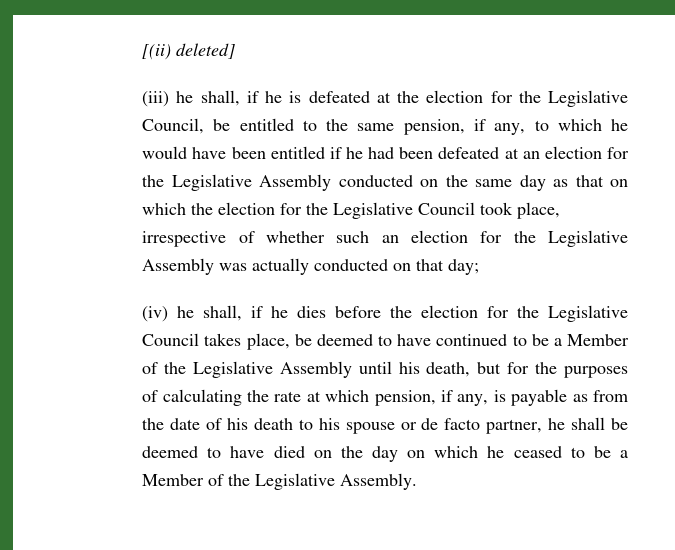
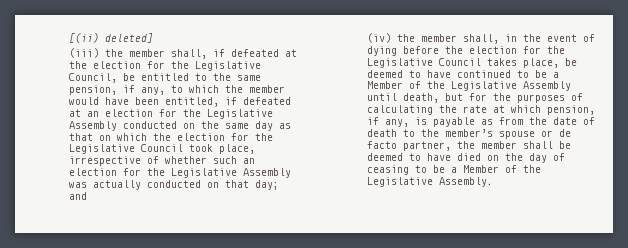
[176,90,302,106] he shall, if he is -> [105,49,226,59] the member shall, if
[610,119,628,131] he -> [225,85,286,93] the member
[270,146,434,159] entitled if he had been -> [165,97,238,107] entitled, if
(480, 267) none -> [69,192,88,200] and
[177,305,327,321] he shall, if he dies -> [397,34,596,44] [367,46,398,56] the member shall, in the event of dying
[398,362,420,374] his -> (398, 97) none
[226,418,248,430] his -> (596, 121) none
[318,418,340,430] his -> [421,129,494,137] the member’s
[548,418,566,430] he -> [457,141,518,149] the member
[407,446,562,458] on which he ceased -> [553,153,566,161] [367,165,410,175] of ceasing

